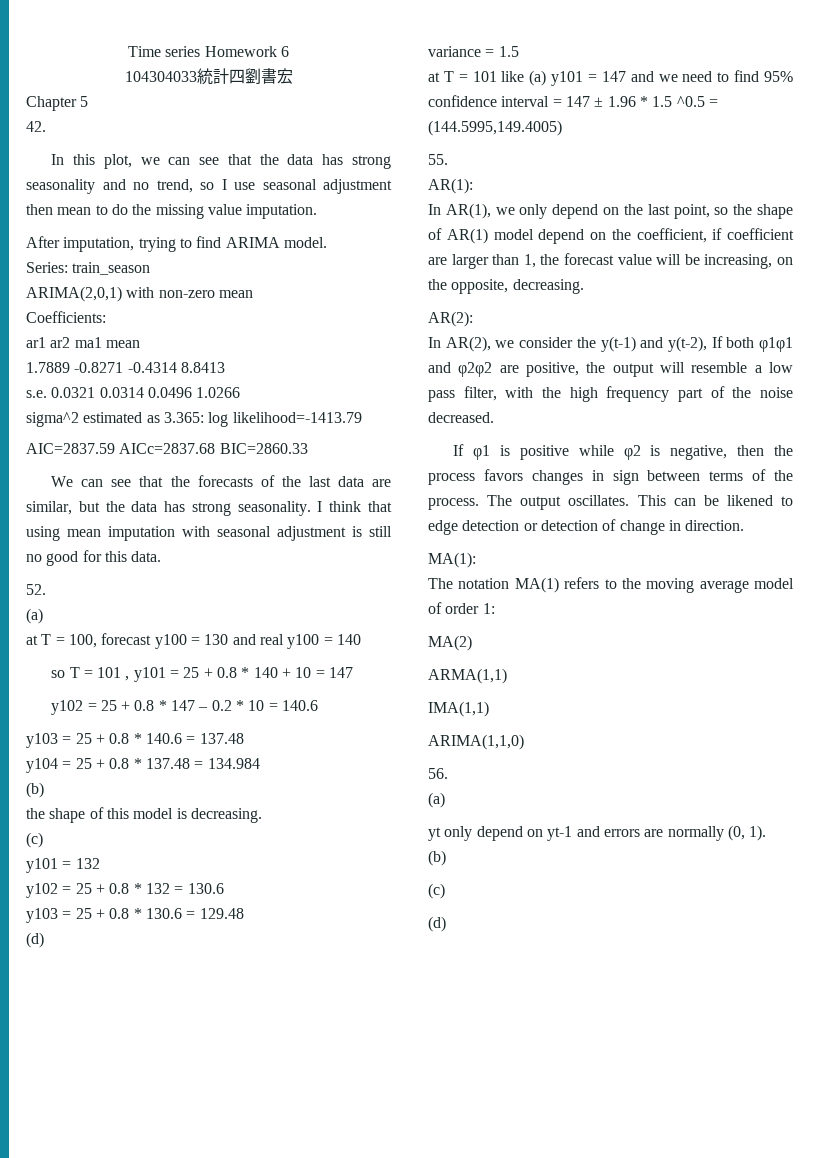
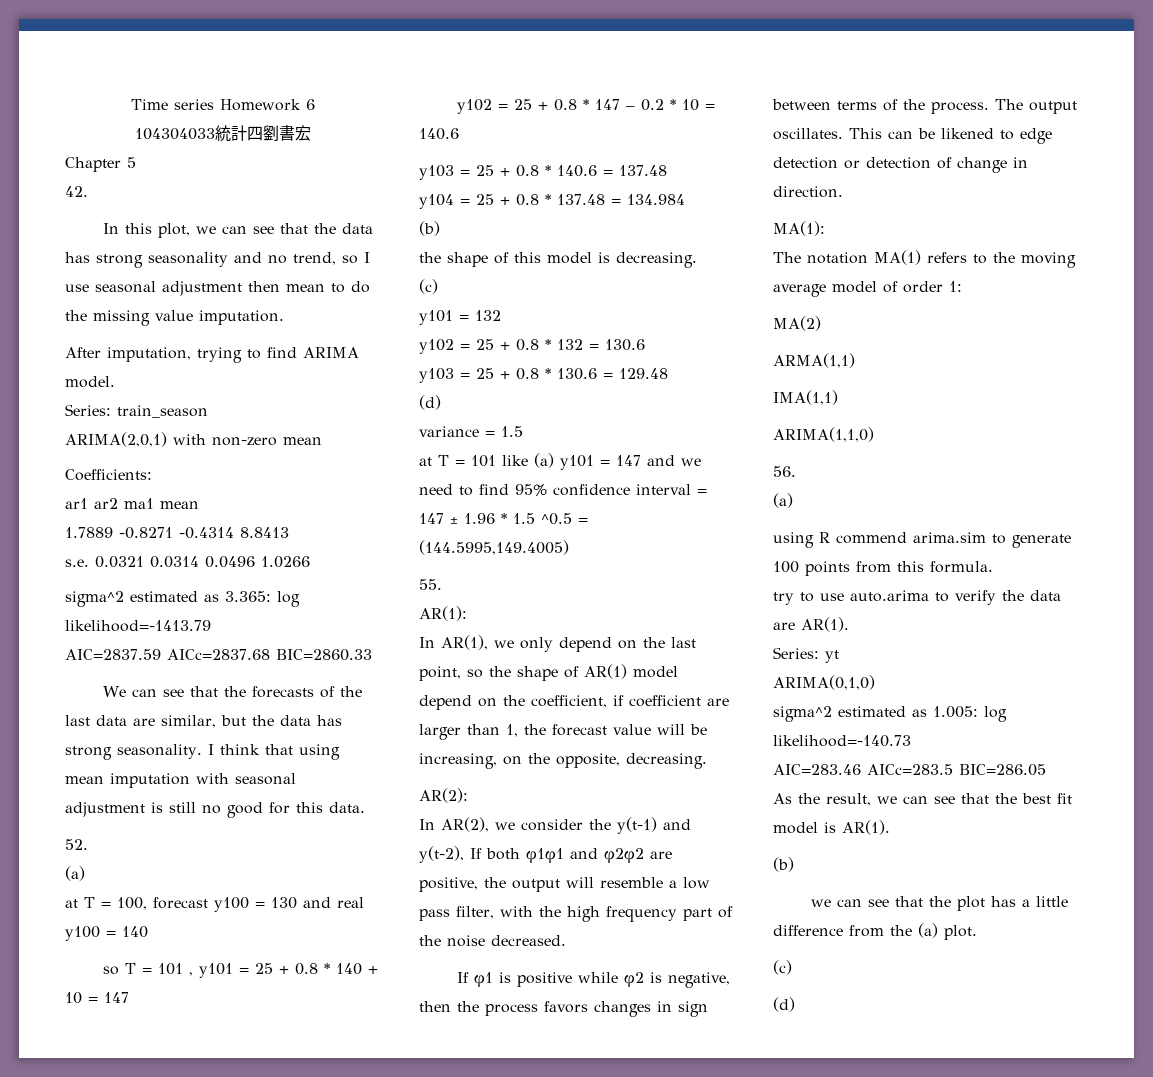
[428,825,767,841] [428,850,446,866] yt only depend on yt-1 and errors are normally (0, 1). // (b) -> [773,532,1071,548] [773,561,993,576] [773,590,1061,605] [773,617,849,632] [773,647,839,663] [773,675,875,690] [773,706,1007,722] [773,735,911,747] [773,764,1046,776] [773,793,1072,806] [773,820,890,835] [773,857,794,872] [811,896,1069,911] [773,923,977,940] using R commend arima.sim to generate 100 points from this formula. // try to use auto.arima to verify the data are AR(1). // Series: yt // ARIMA(0,1,0) // sigma^2 estimated as 1.005: log likelihood=-140.73 // AIC=283.46 AICc=283.5 BIC=286.05 // As the result, we can see that the best fit model is AR(1). // (b) // we can see that the plot has a little difference from the (a) plot.

